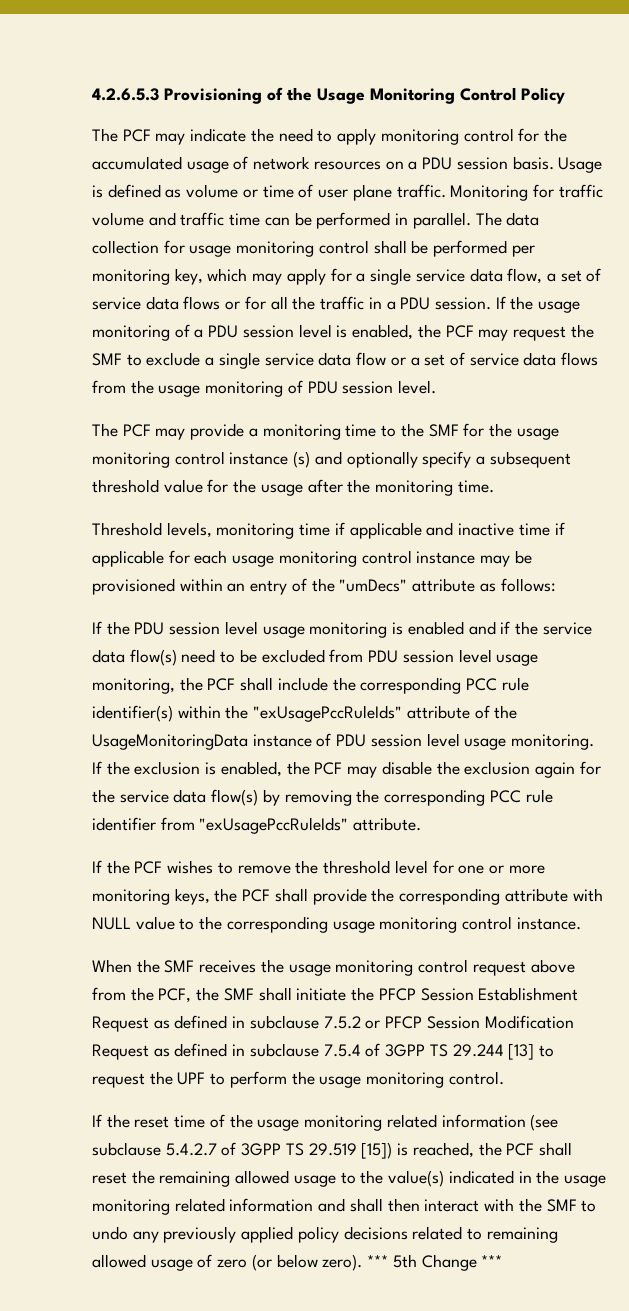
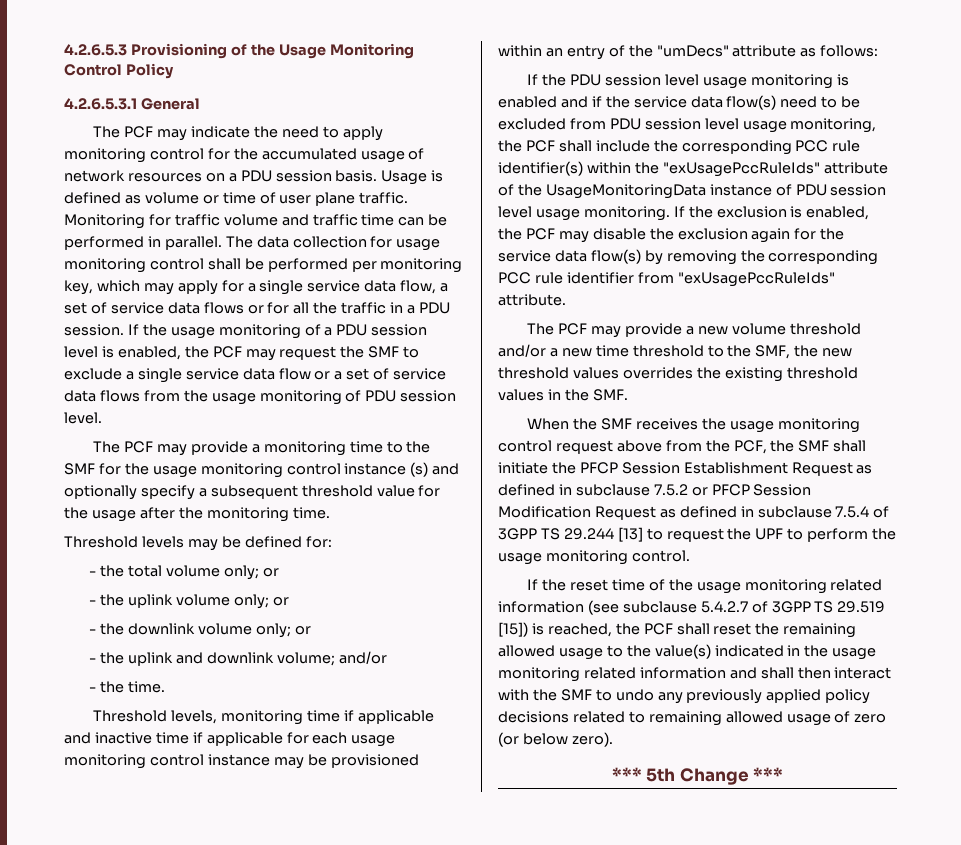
(565, 95) none -> [64,98,200,110] // 4.2.6.5.3.1 General
(494, 486) none -> [64,536,332,551] [89,565,279,580] [89,594,289,609] [89,623,311,638] [89,651,387,666] [89,681,166,693] // Threshold levels may be defined for: // - the total volume only; or // - the uplink volume only; or // - the downlink volume only; or // - the uplink and downlink volume; and/or // - the time.
[92,860,545,874] [92,888,603,905] [92,916,581,933] If the PCF wishes to remove the threshold level for one or more monitoring keys, the PCF shall provide the corresponding attribute with NULL value to the corresponding usage monitoring control instance. -> [527,323,861,338] [498,344,853,359] [498,367,858,382] [498,389,628,401] The PCF may provide a new volume threshold and/or a new time threshold to the SMF, the new threshold values overrides the existing threshold values in the SMF.
(363, 1262) none -> (613, 739) //

